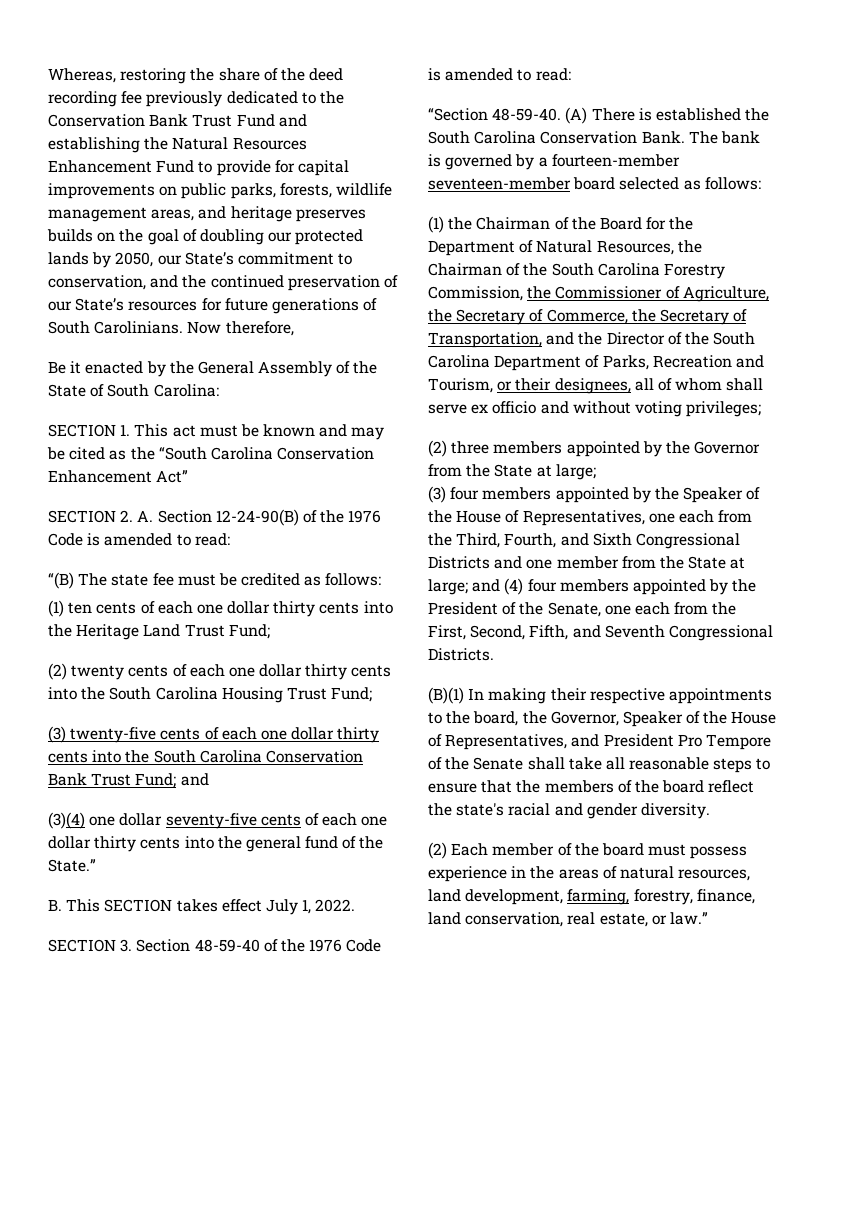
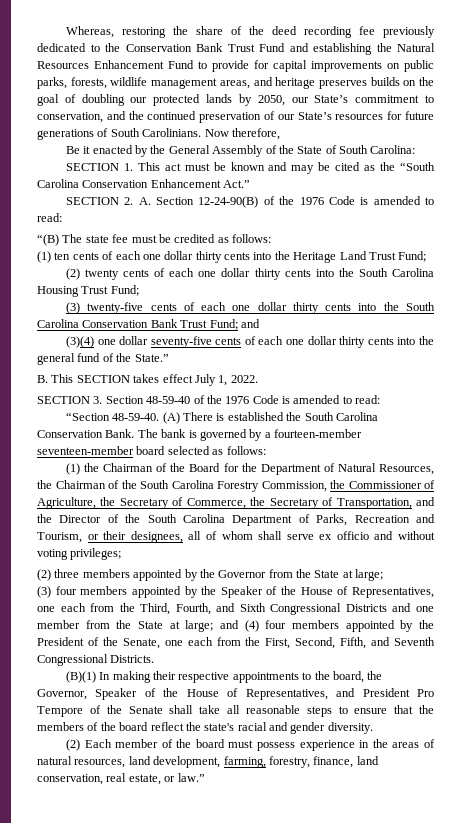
[156,470,189,483] Act” -> [223,180,251,188] Act.”

